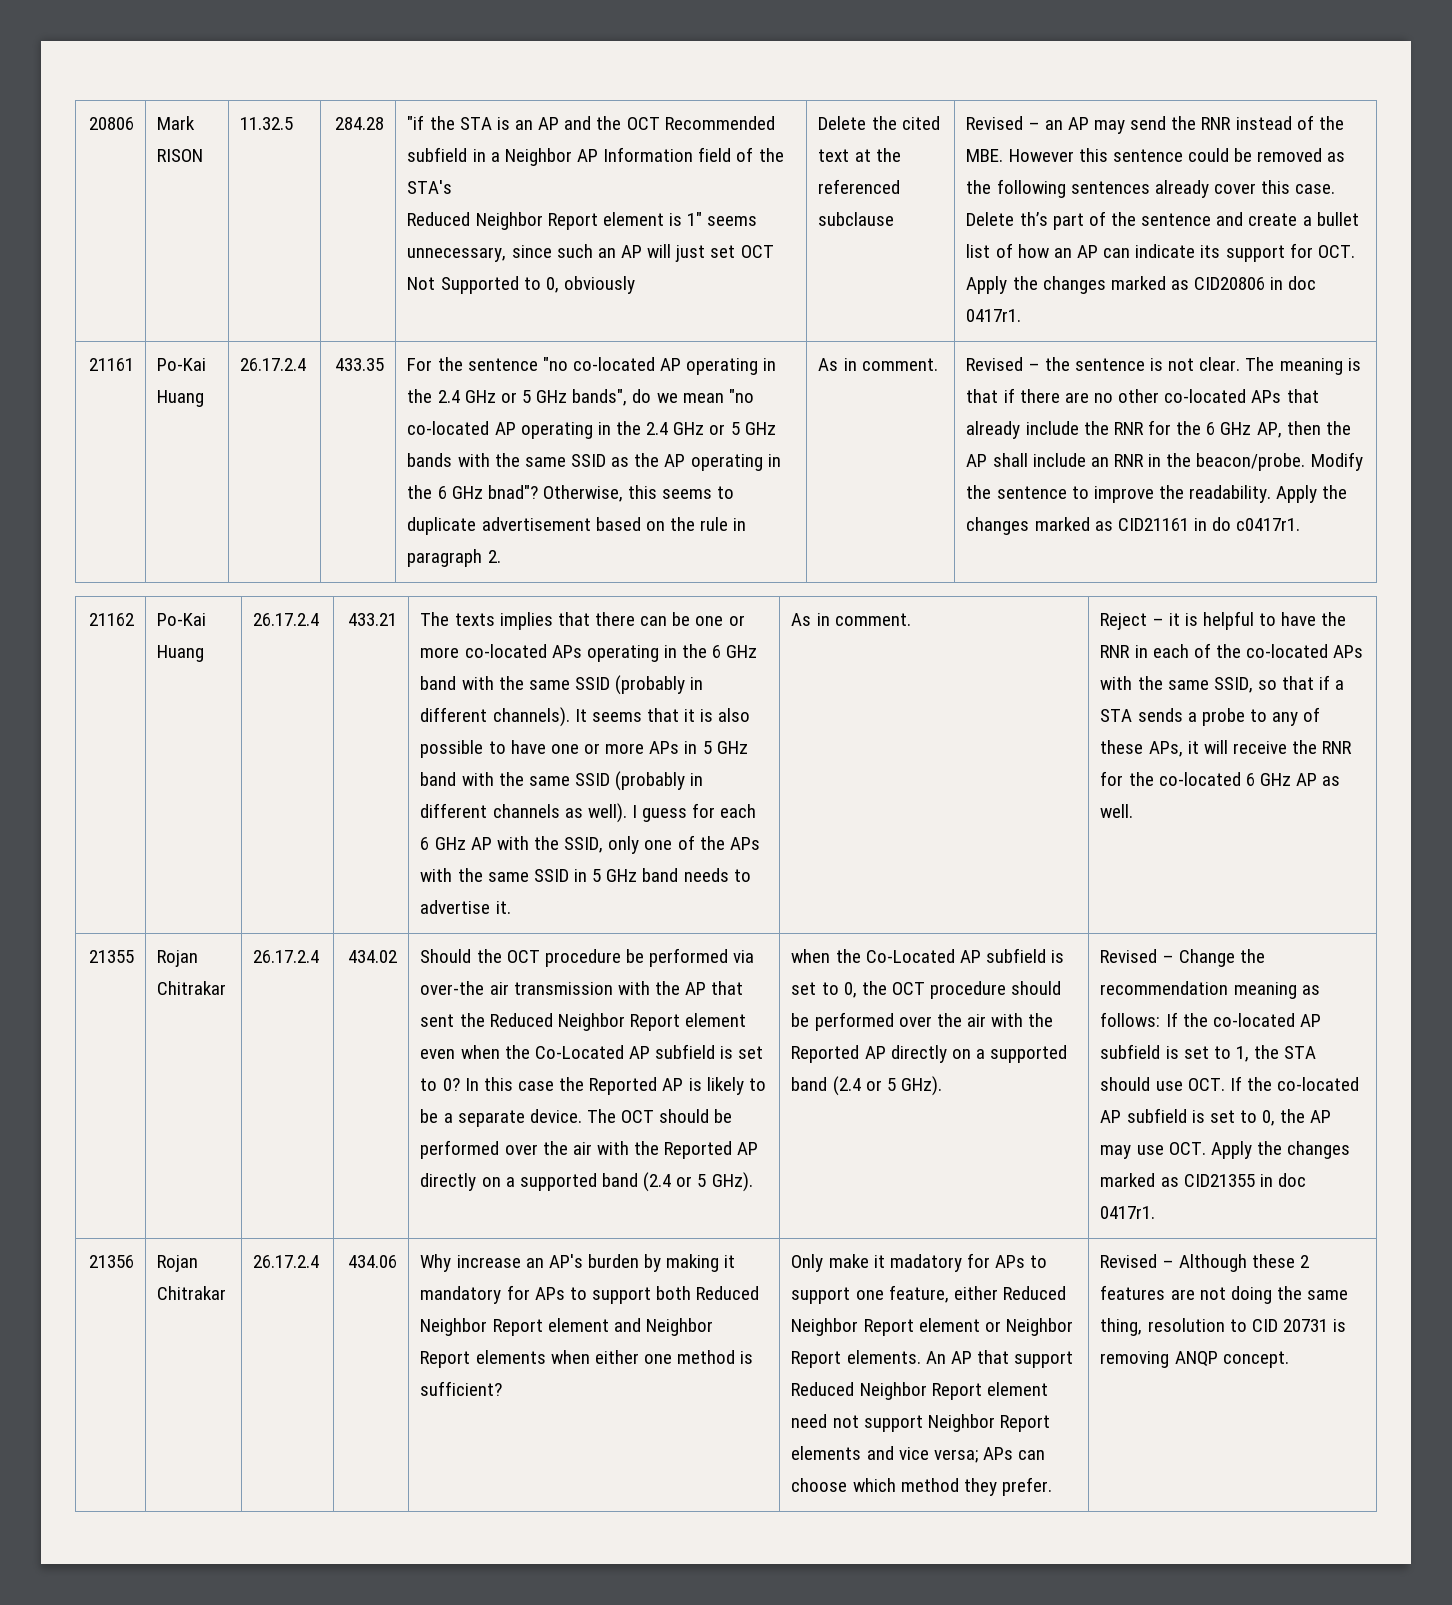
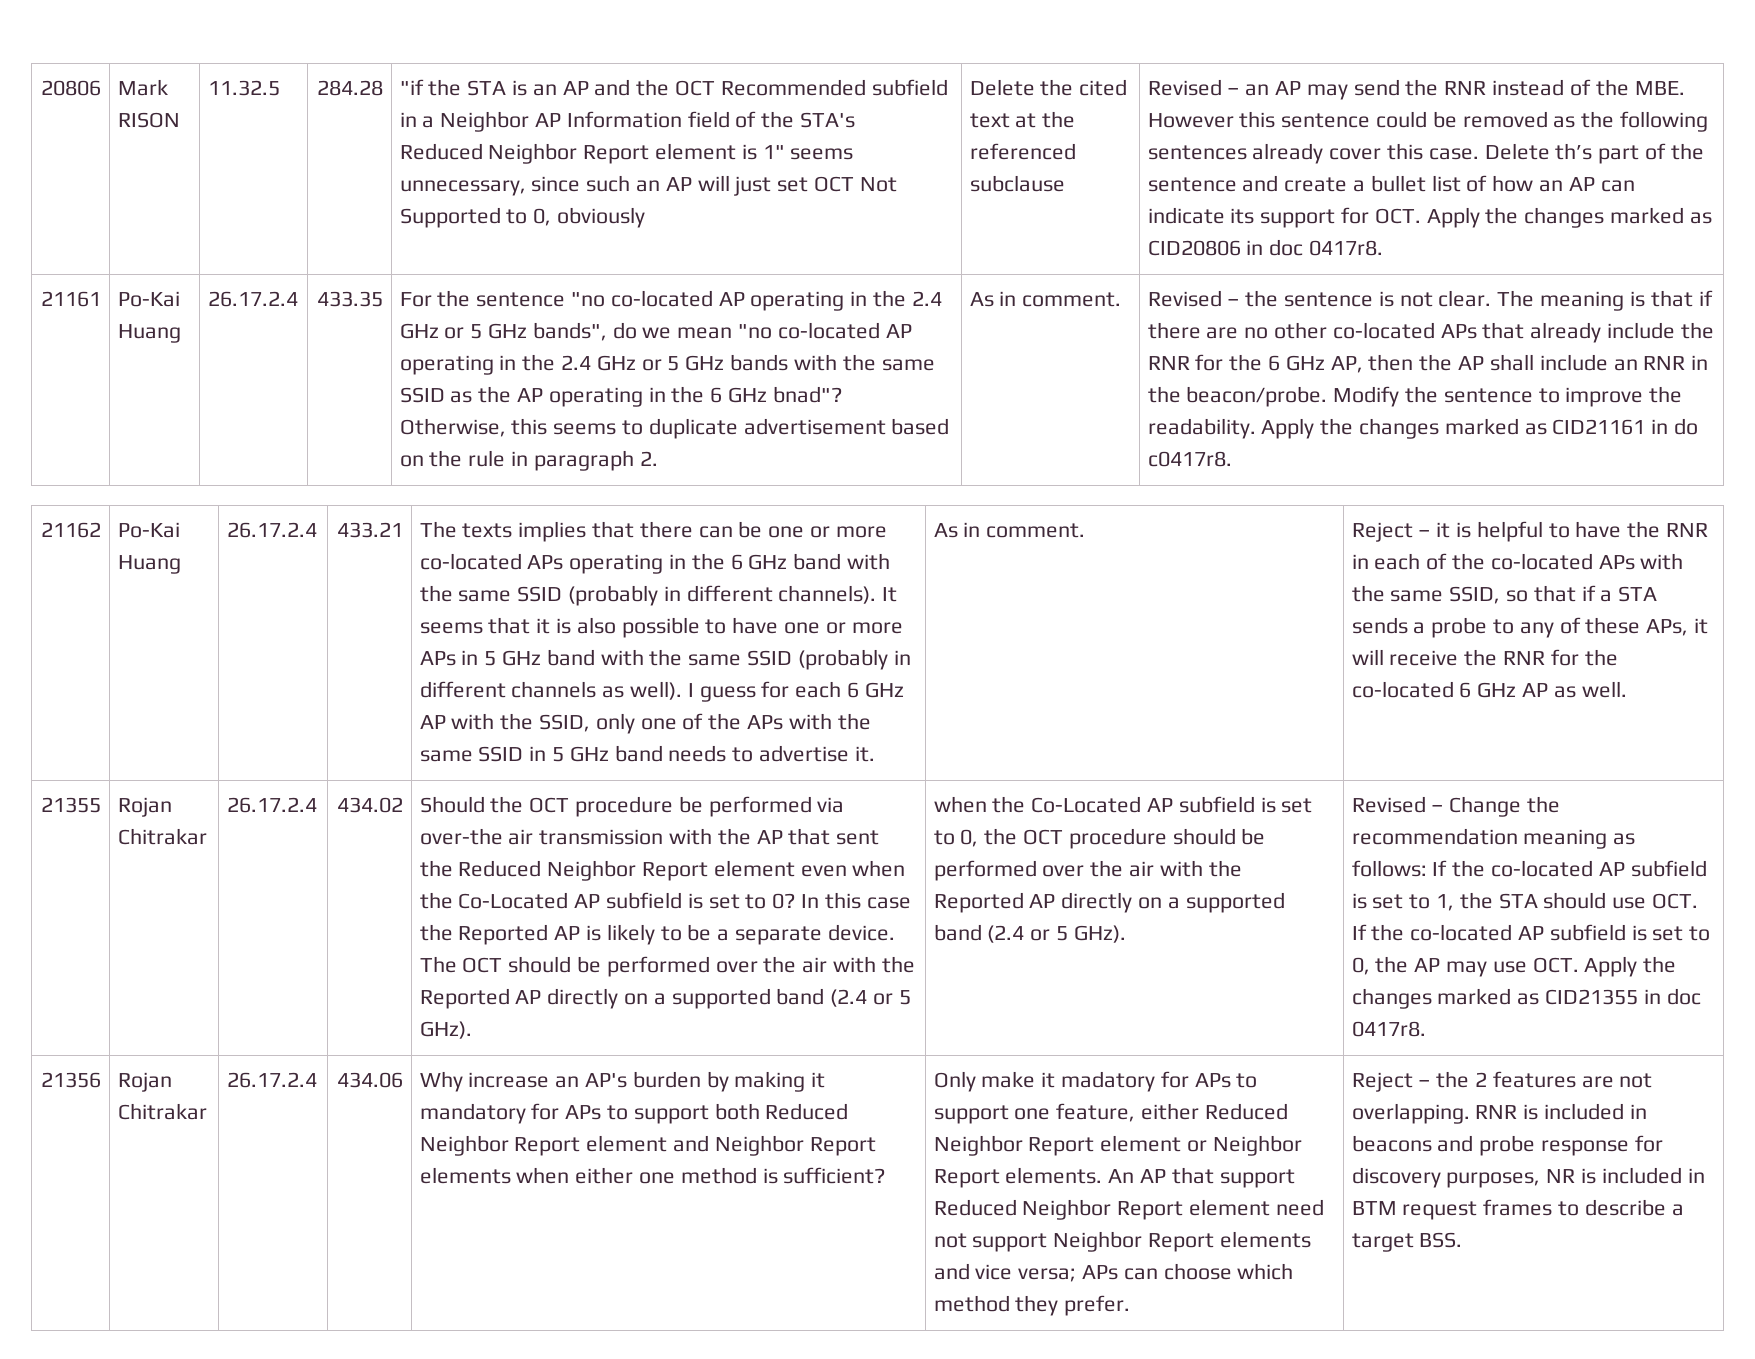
[966,309,1022,322] 0417r1. -> [1309,240,1384,256] 0417r8.
[1236,518,1301,531] c0417r1. -> [1147,451,1232,467] c0417r8.
[1100,1206,1156,1219] 0417r1. -> [1351,1021,1426,1037] 0417r8.
[1100,1254,1309,1272] [1100,1285,1349,1304] [1100,1318,1347,1336] [1100,1351,1289,1368] Revised – Although these 2 features are not doing the same thing, resolution to CID 20731 is removing ANQP concept. -> [1351,1071,1653,1092] [1351,1103,1647,1124] [1351,1135,1663,1156] [1351,1167,1705,1188] [1351,1199,1684,1220] [1351,1232,1463,1252] Reject – the 2 features are not overlapping. RNR is included in beacons and probe response for discovery purposes, NR is included in BTM request frames to describe a target BSS.

